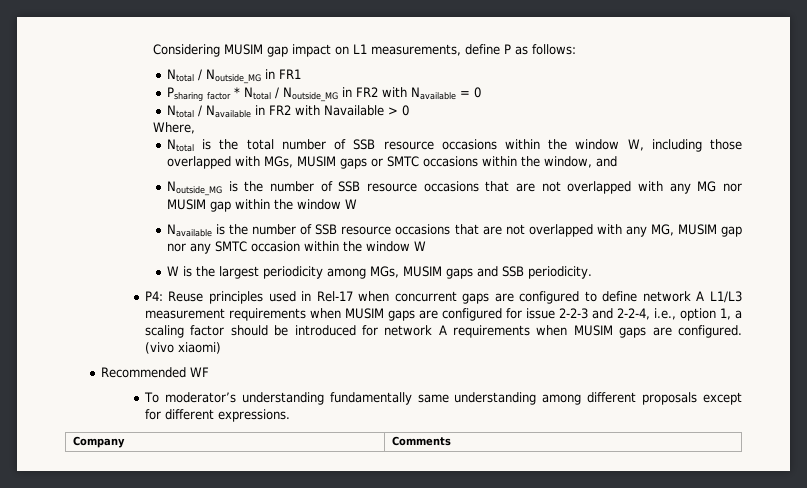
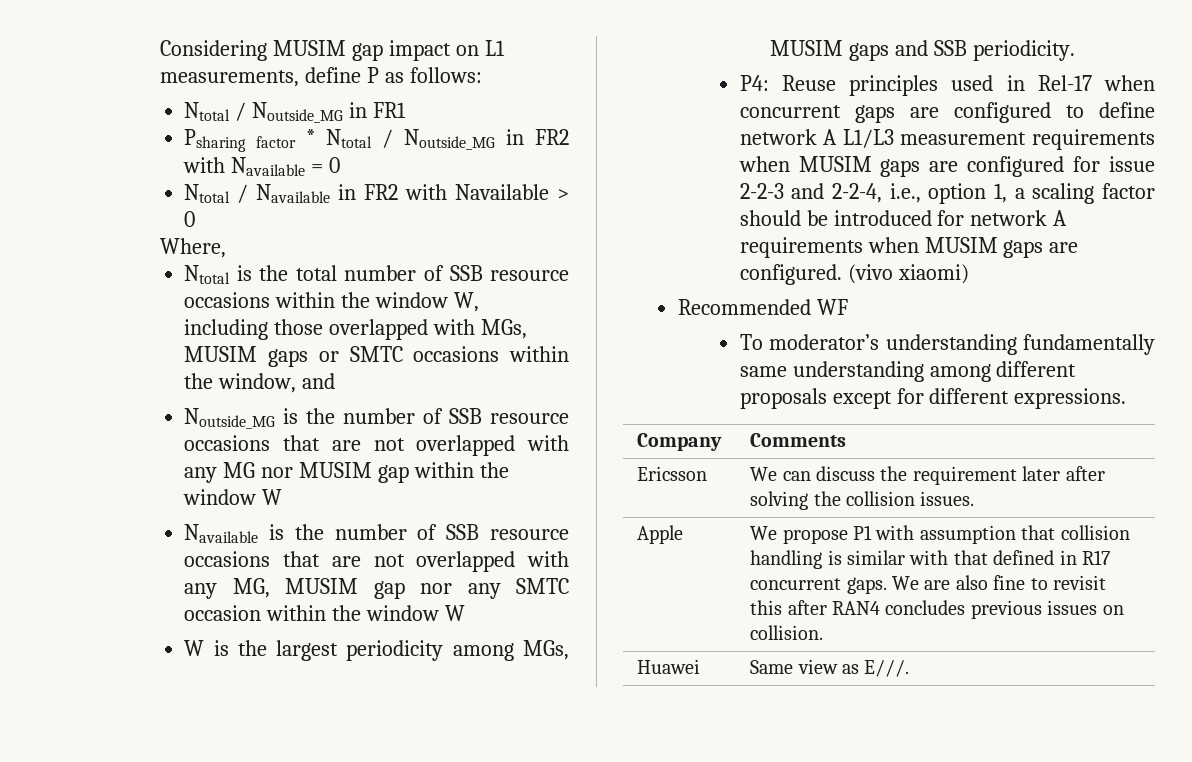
(451, 441) none -> [637,466,708,481] [750,466,1105,485] [750,491,975,510] [637,525,684,544] [750,525,1130,544] [750,550,1110,569] [750,575,1106,594] [750,600,1124,619] [750,625,824,640] [637,659,701,674] [750,659,910,677] // Ericsson | We can discuss the requirement later after solving the collision issues. // Apple | We propose P1 with assumption that collision handling is similar with that defined in R17 concurrent gaps. We are also fine to revisit this after RAN4 concludes previous issues on collision. // Huawei | Same view as E///.

